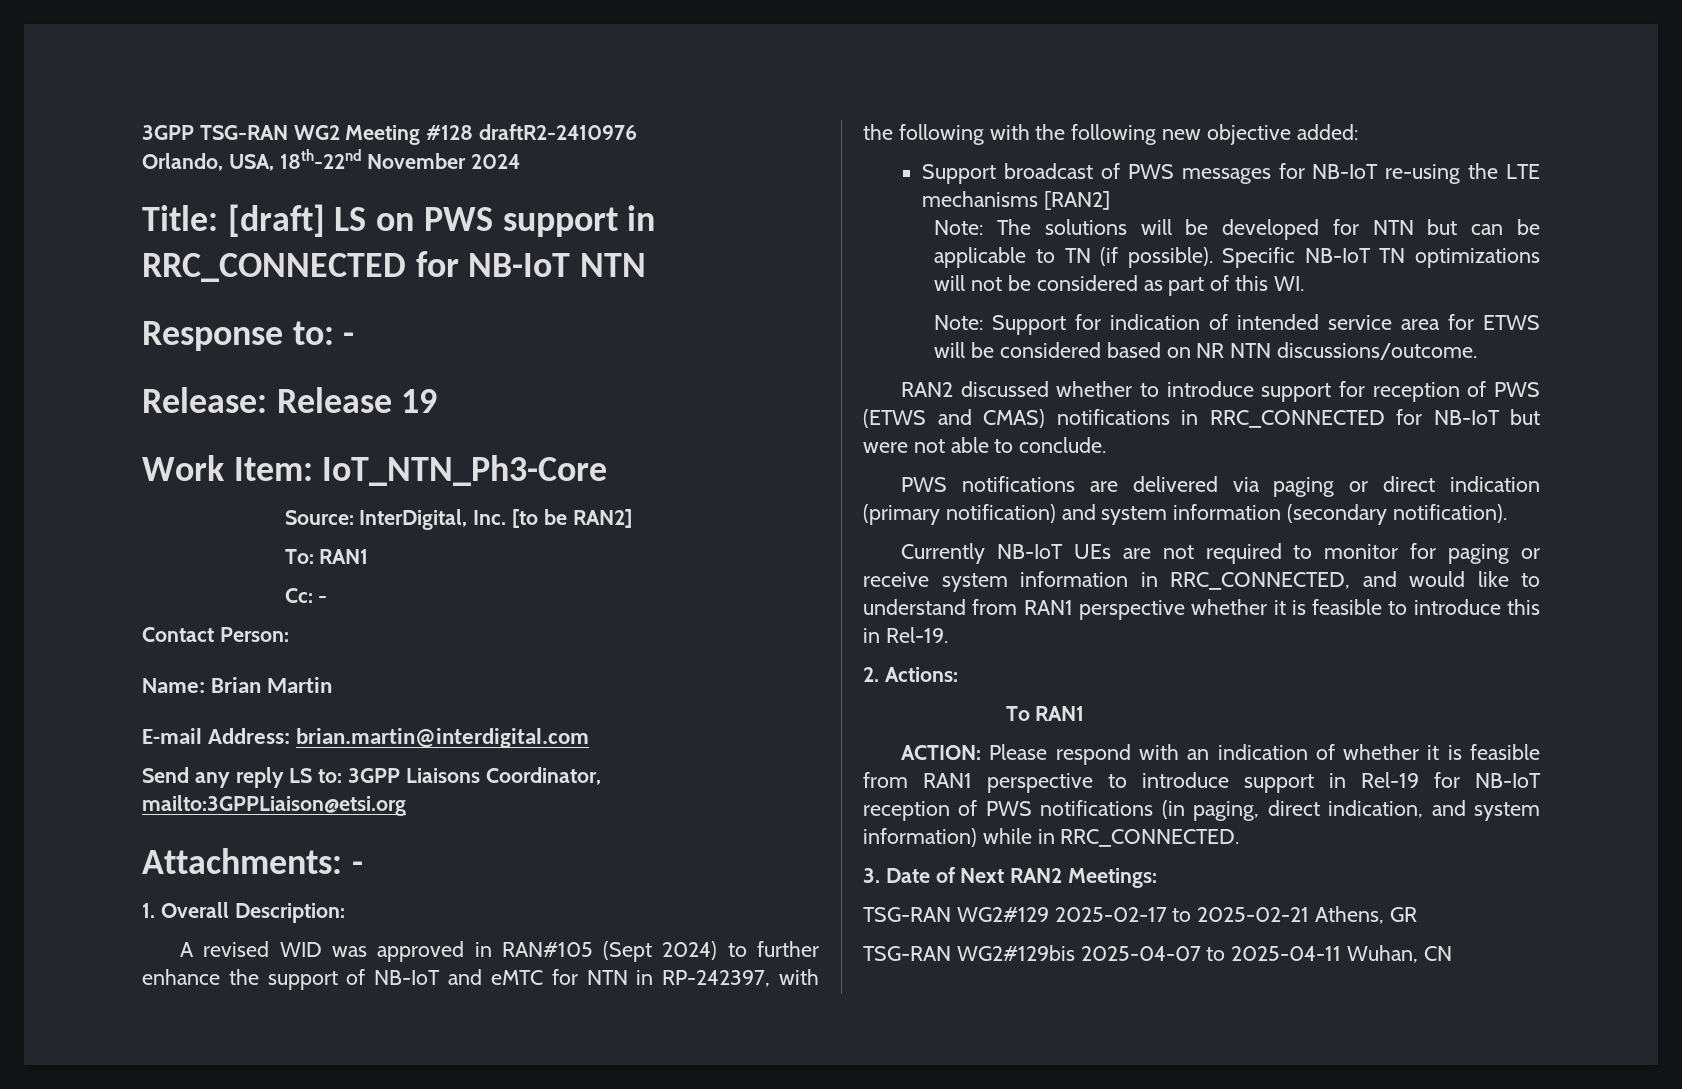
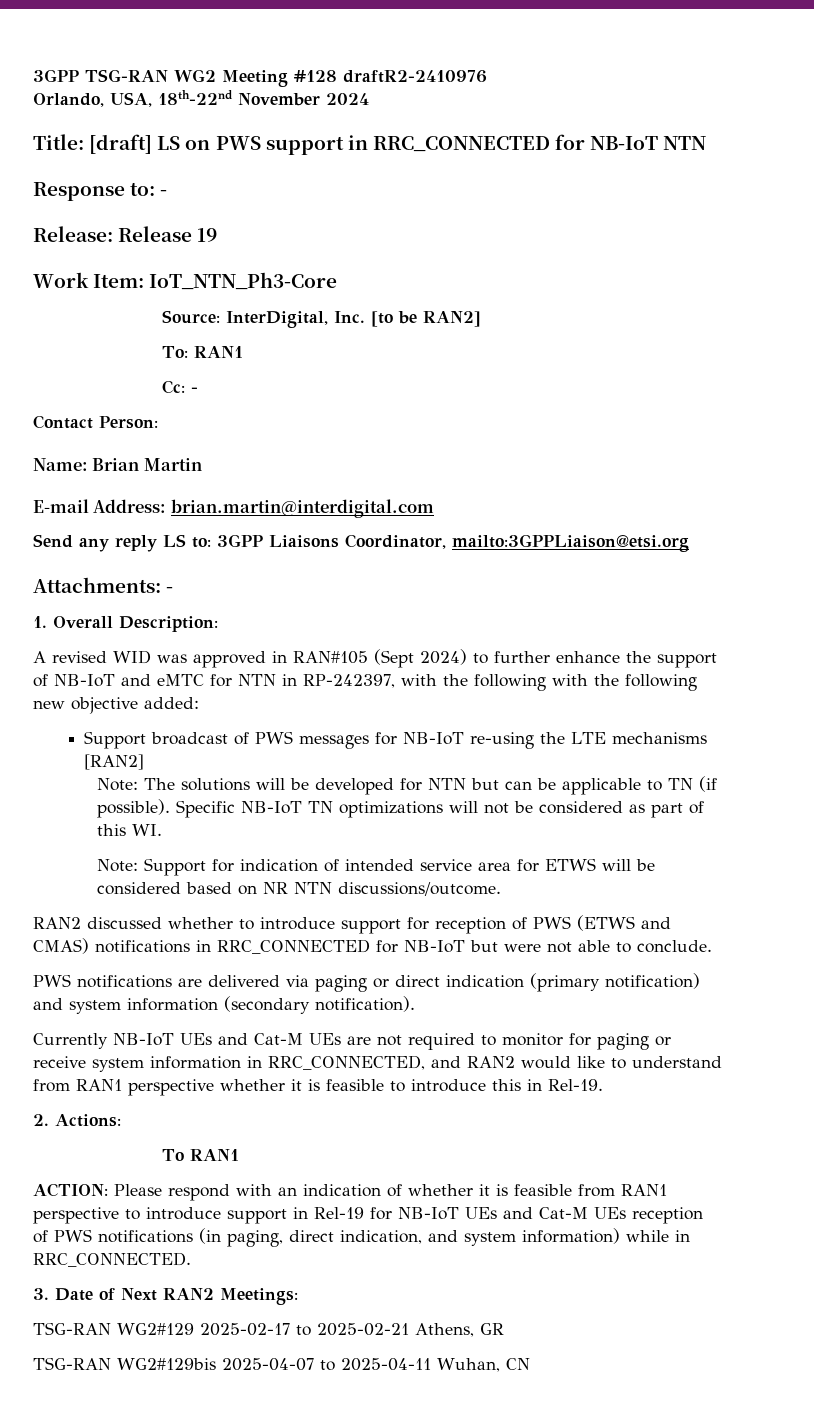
(1111, 551) none -> [218,1033,341,1045] and Cat-M UEs
(1397, 579) none -> [467,1056,515,1068] RAN2
(1542, 780) none -> [465,1207,626,1219] UEs and Cat-M UEs

